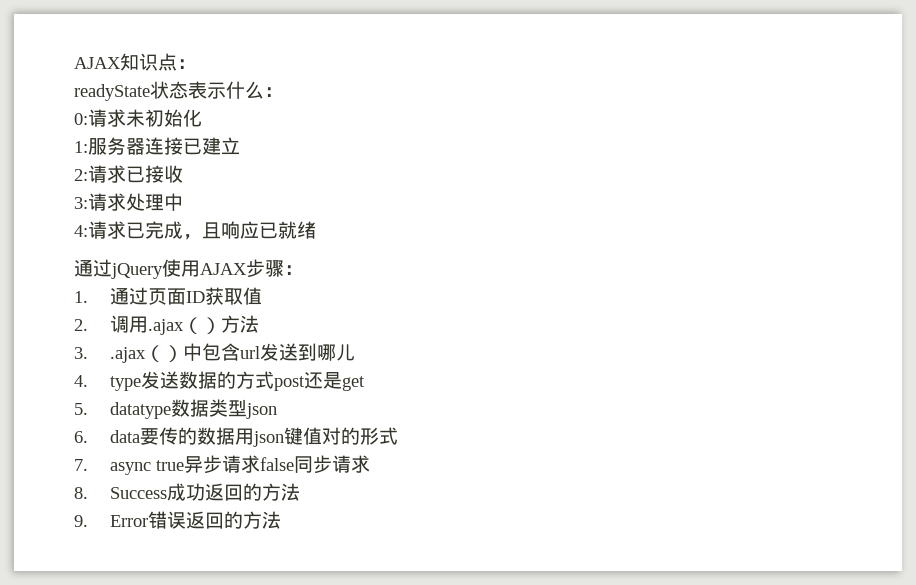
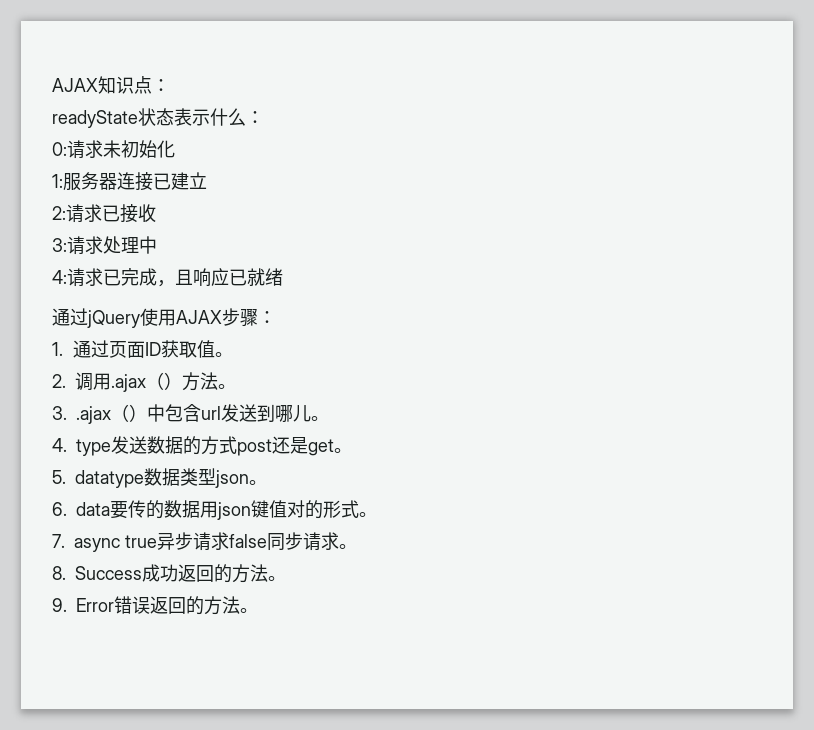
(263, 296) none -> [214,352,233,357] 。
(260, 324) none -> [218,384,236,389] 。
(356, 352) none -> [311,416,329,421] 。
(366, 383) none -> [334,448,352,453] 。
(278, 411) none -> [249,480,267,485] 。
(399, 436) none -> [359,512,377,517] 。
(371, 464) none -> [339,544,357,549] 。
(301, 492) none -> [268,576,286,581] 。
(282, 520) none -> [240,608,258,613] 。

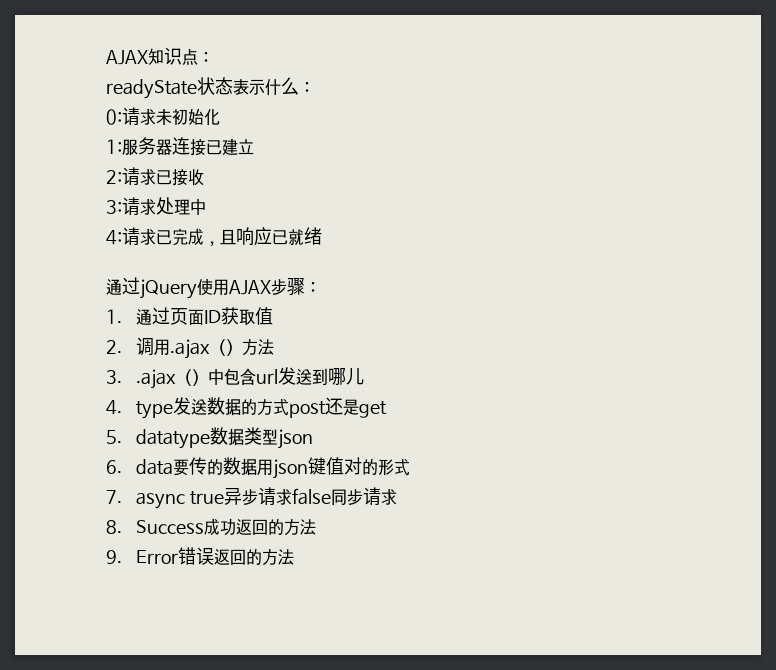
[214,352,233,357] 。 -> (274, 316) none
[218,384,236,389] 。 -> (275, 347) none
[311,416,329,421] 。 -> (365, 376) none
[334,448,352,453] 。 -> (388, 409) none
[249,480,267,485] 。 -> (314, 439) none
[359,512,377,517] 。 -> (411, 467) none
[339,544,357,549] 。 -> (398, 497) none
[268,576,286,581] 。 -> (317, 527) none
[240,608,258,613] 。 -> (295, 557) none

